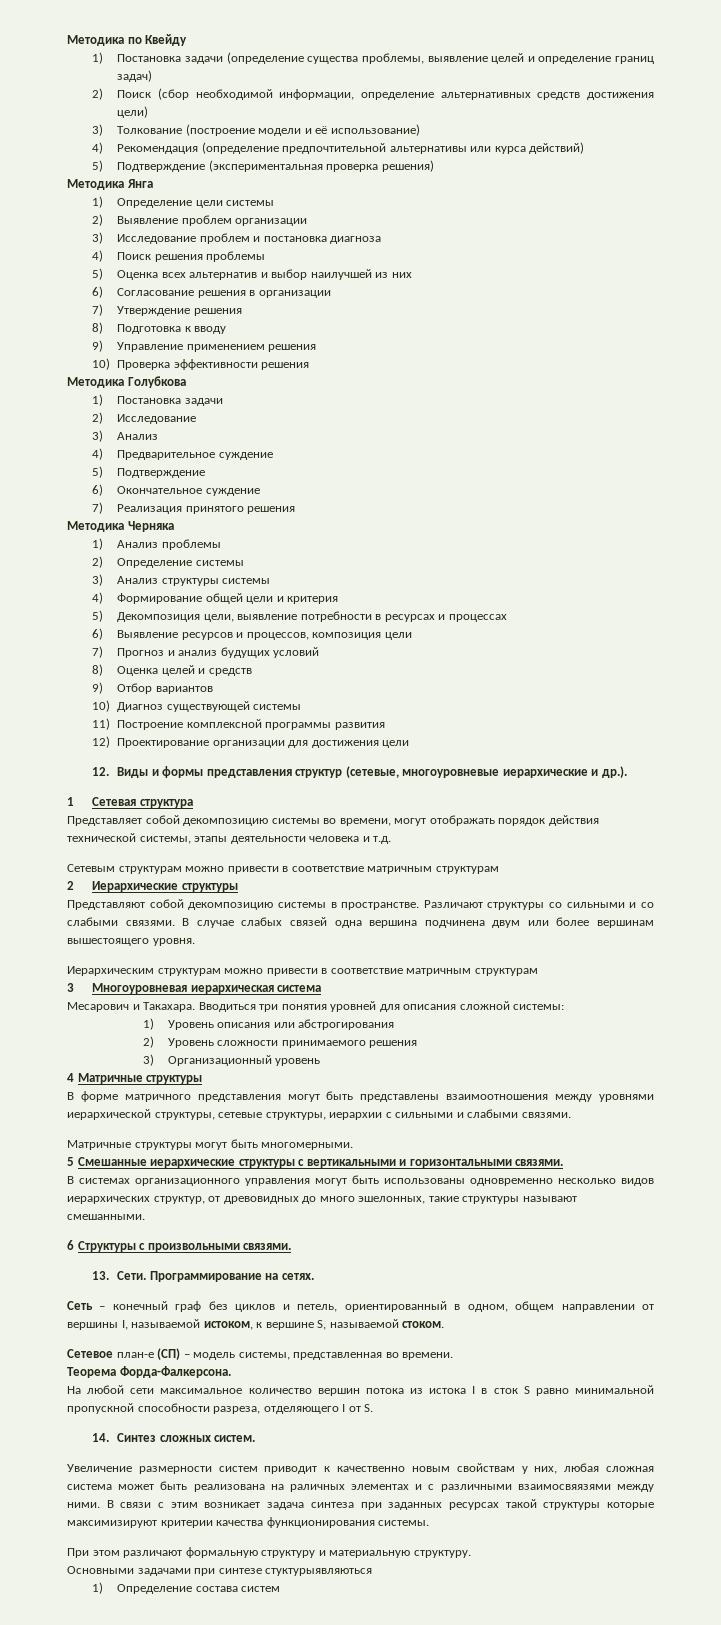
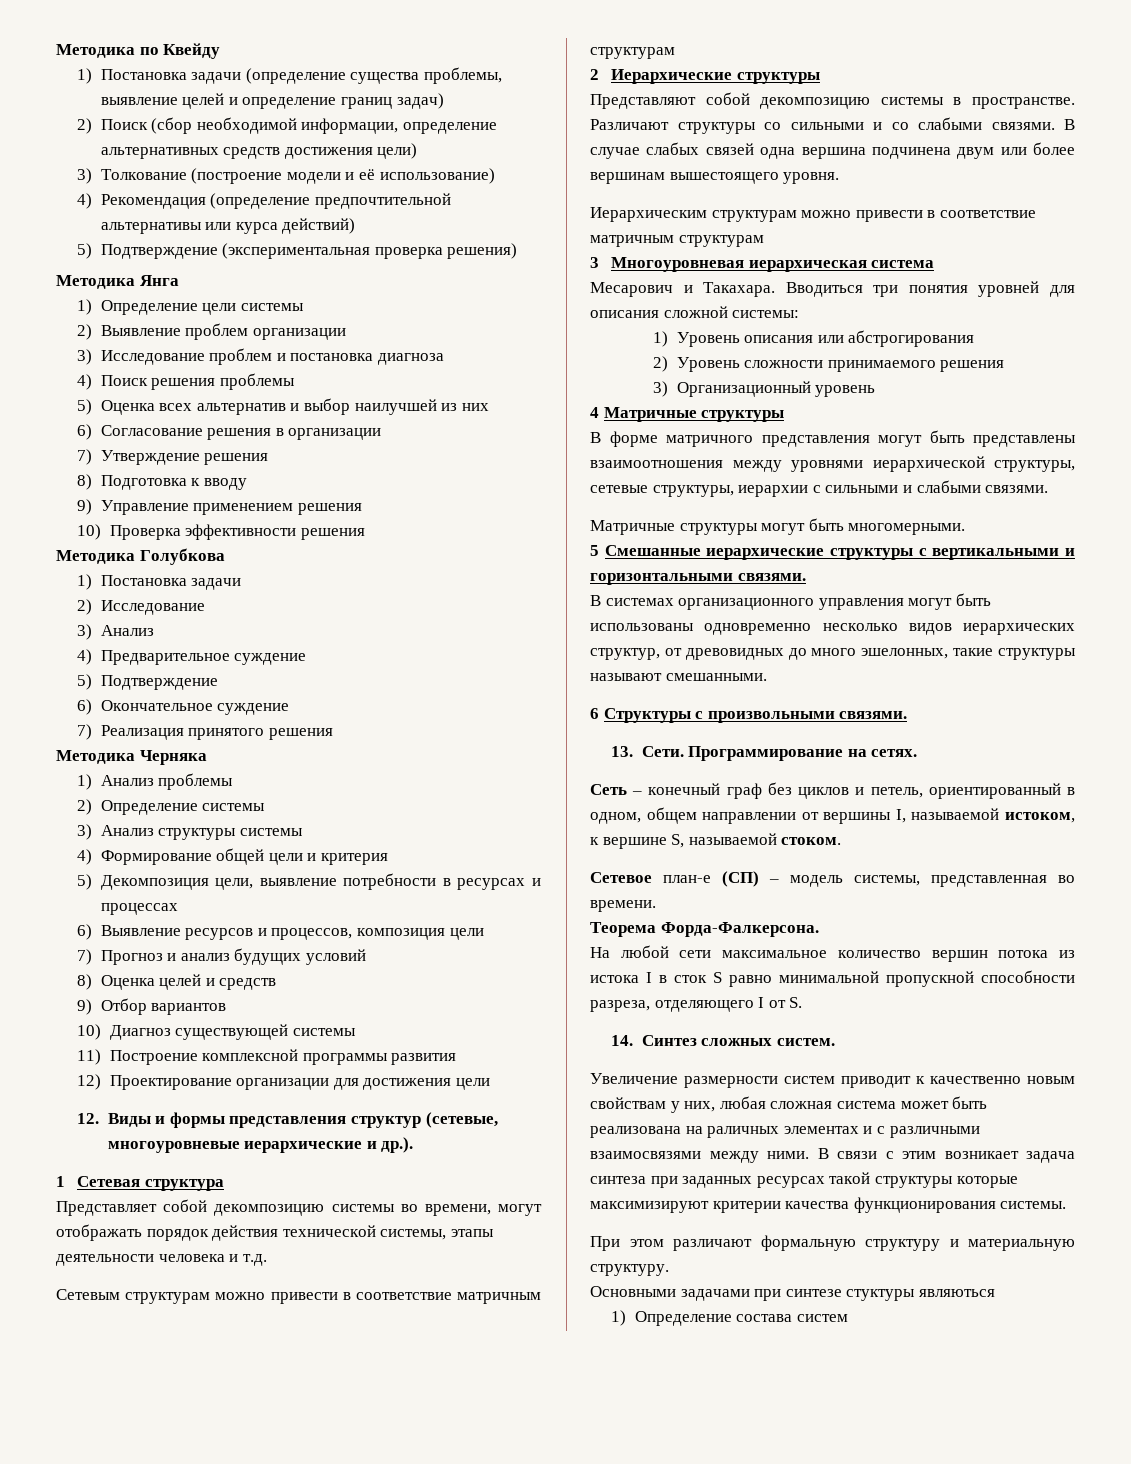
[517,1484,611,1490] взаимосвяязями -> [590,1151,701,1159] взаимосвязями
[265,1568,373,1576] стуктурыявляються -> [846,1289,995,1301] стуктуры являються

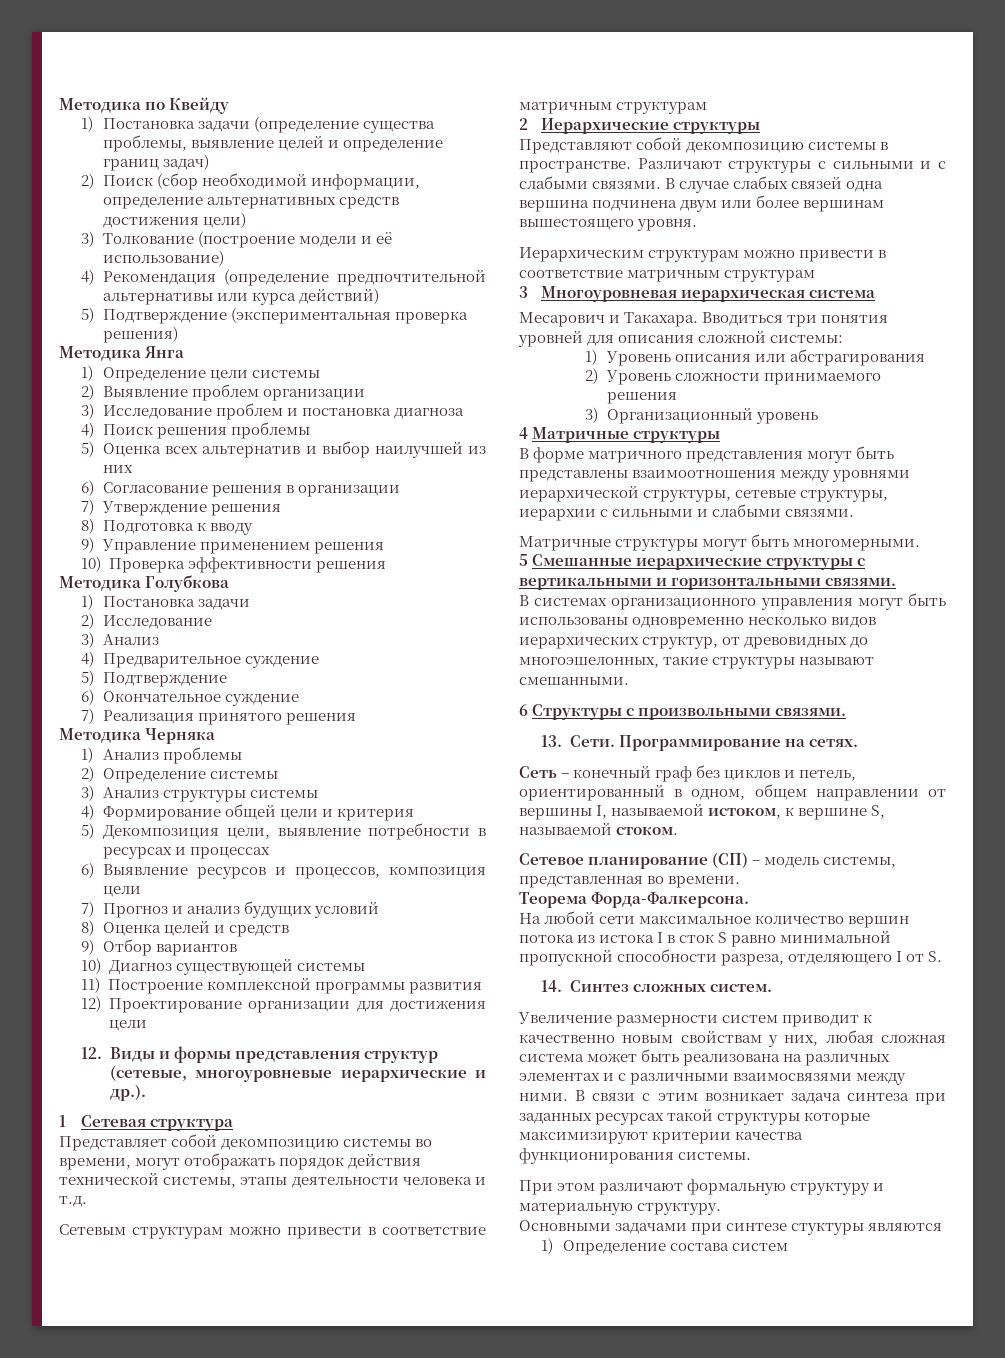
[764,122,909,130] со сильными и со -> [818,161,947,169] с сильными и с
[848,330,975,347] абстрогирования -> [790,349,926,366] абстрагирования
[811,648,949,659] много эшелонных, -> [519,657,659,668] многоэшелонных,
[663,875,711,883] план-е -> [588,857,709,869] планирование
[707,1126,780,1138] раличных -> [805,1054,891,1066] различных
[918,1289,995,1297] являються -> [868,1223,943,1231] являются

